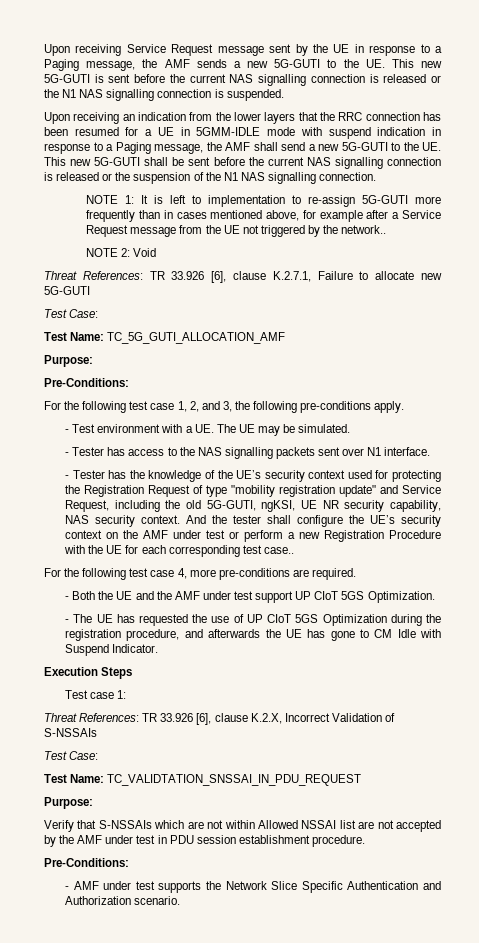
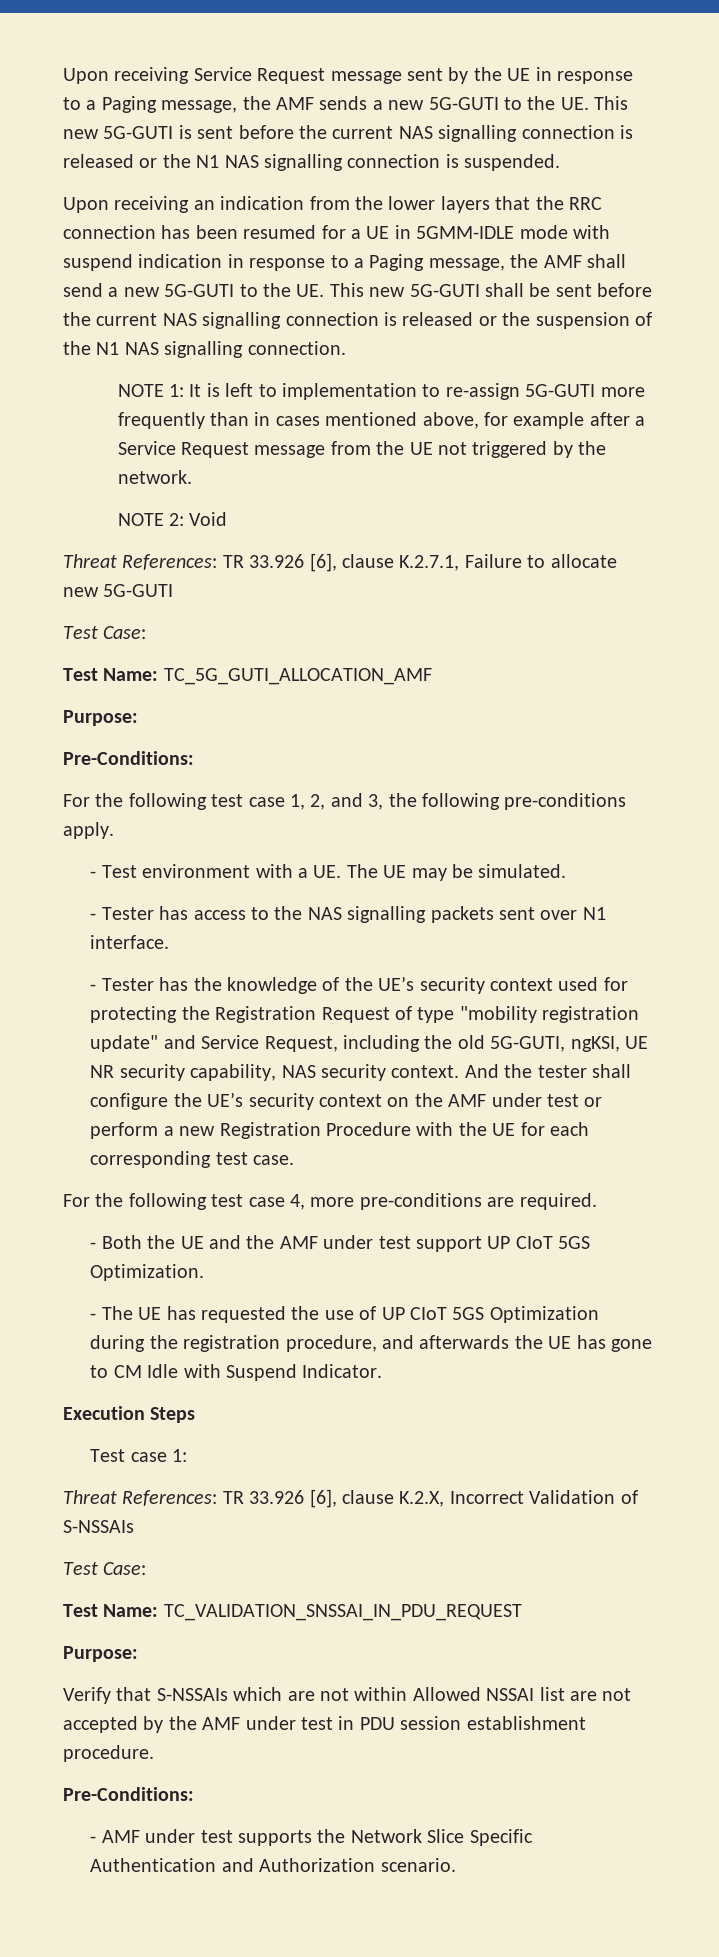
[341,225,387,234] network.. -> [117,470,192,484] network.
[263,547,294,554] case.. -> [253,1155,295,1165] case.
[107,774,362,786] TC_VALIDTATION_SNSSAI_IN_PDU_REQUEST -> [163,1604,522,1621] TC_VALIDATION_SNSSAI_IN_PDU_REQUEST

